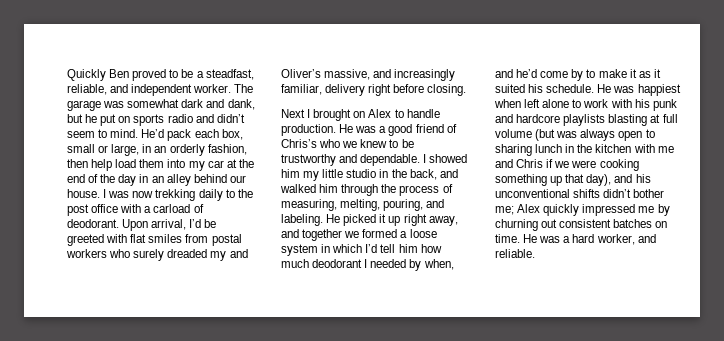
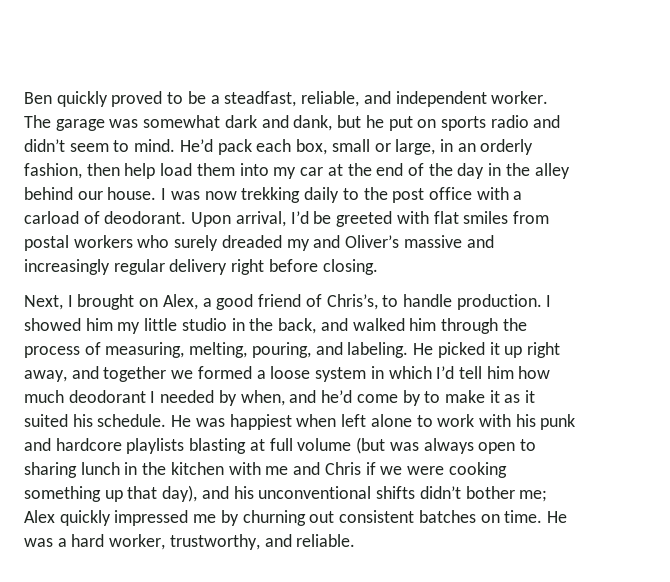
[67,69,130,81] Quickly Ben -> [24,91,108,107] Ben quickly
[151,176,164,183] an -> [505,163,530,176] the
[324,69,371,80] massive, -> [403,235,462,248] massive
[281,84,322,95] familiar, -> [113,259,165,275] regular
[281,109,305,118] Next -> [24,295,63,310] Next,
[368,109,440,118] [281,124,457,136] [281,139,414,148] [281,154,421,166] Alex to handle production. He was a good friend of Chris’s who we knew to be trustworthy and dependable. -> [162,294,542,310] Alex, a good friend of Chris’s, to handle production.
(635, 239) none -> [169,534,260,550] trustworthy,

